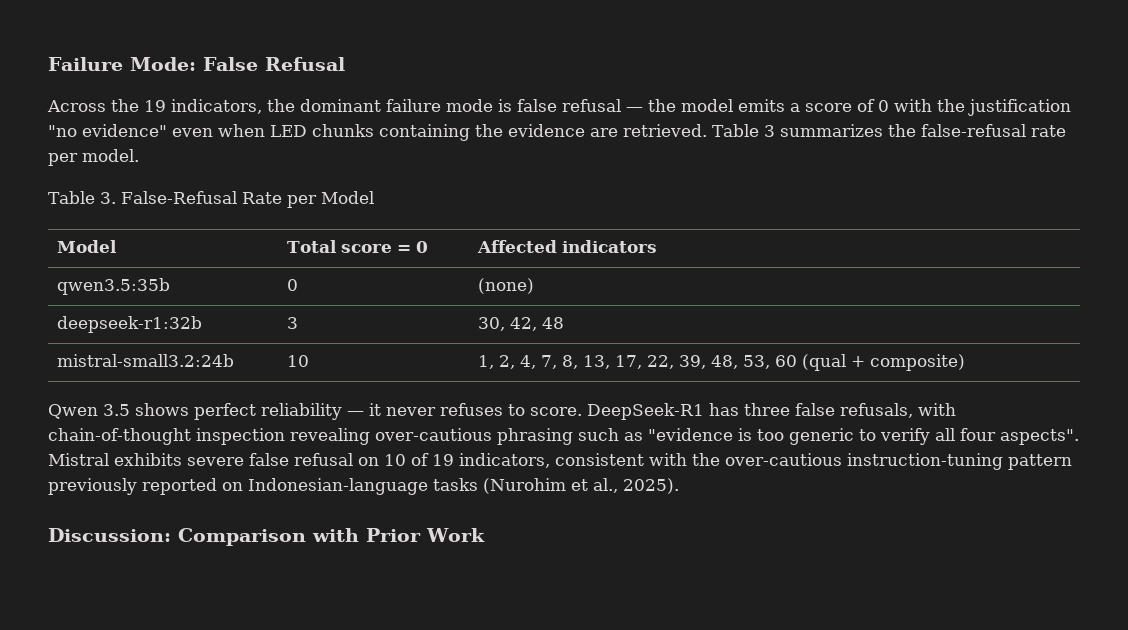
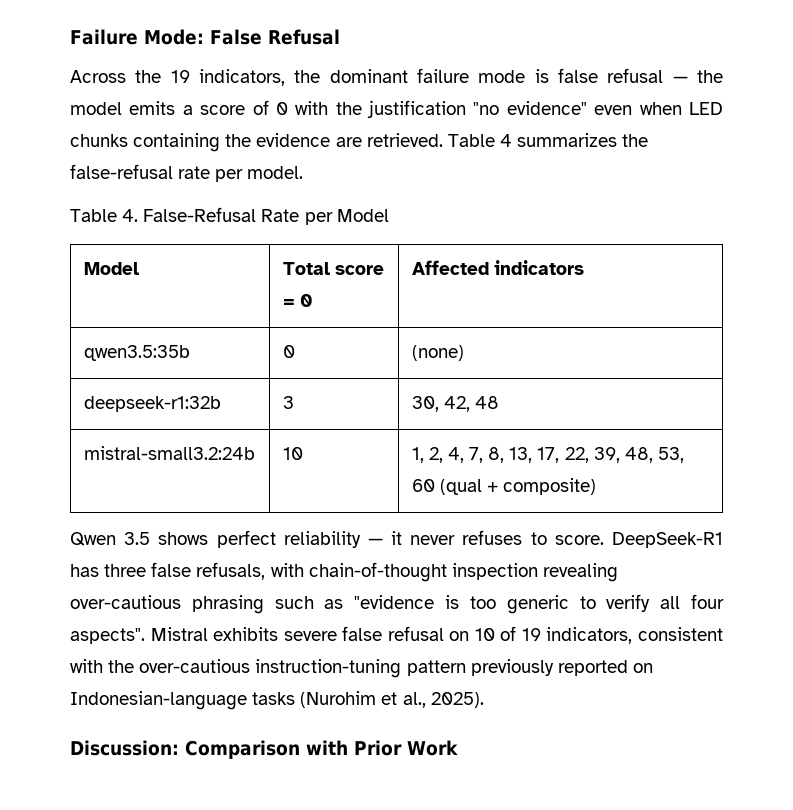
[763,125,775,137] 3 -> [499,134,512,147] 4
[99,192,116,204] 3. -> [122,209,139,222] 4.

